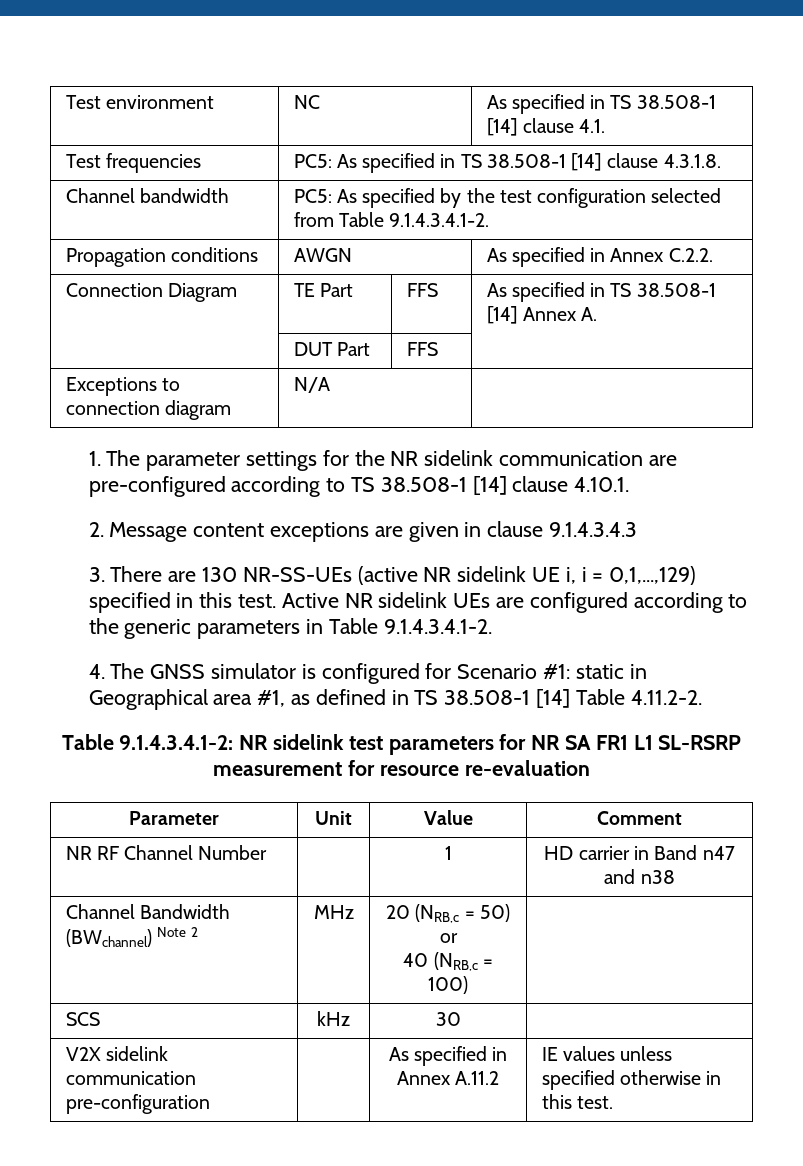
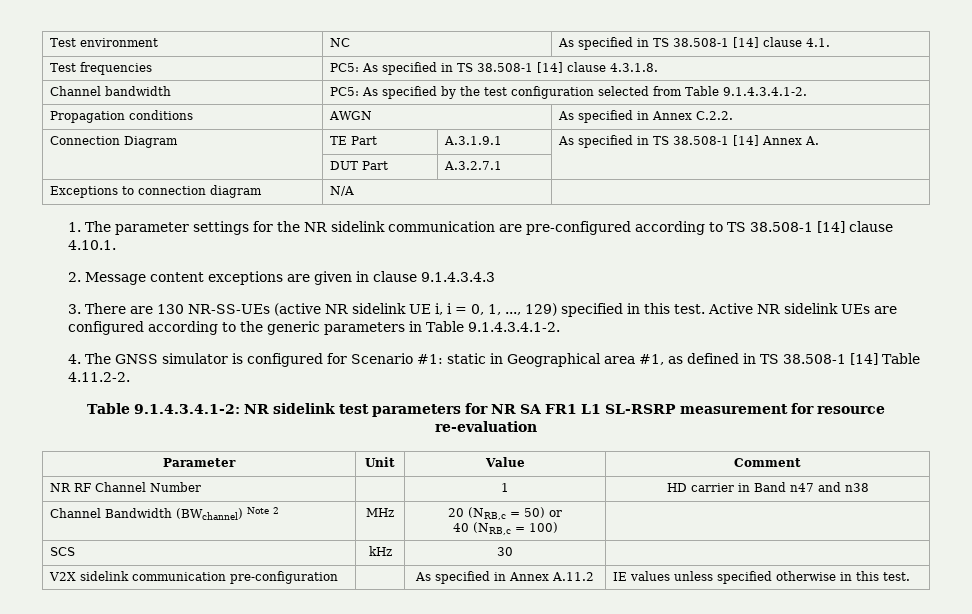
[406,283,438,297] FFS -> [444,136,503,145] A.3.1.9.1
[406,342,438,356] FFS -> [444,161,503,170] A.3.2.7.1
[609,566,697,585] 0,1,...,129) -> [471,303,558,316] 0, 1, ..., 129)

